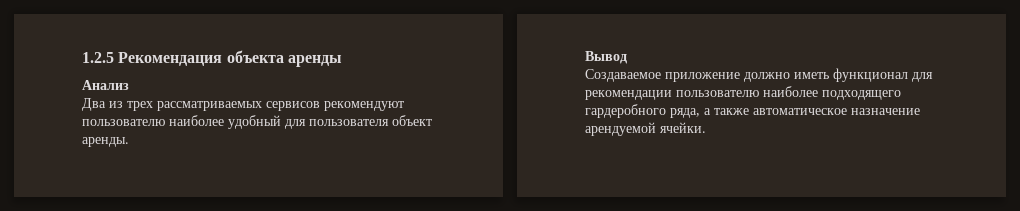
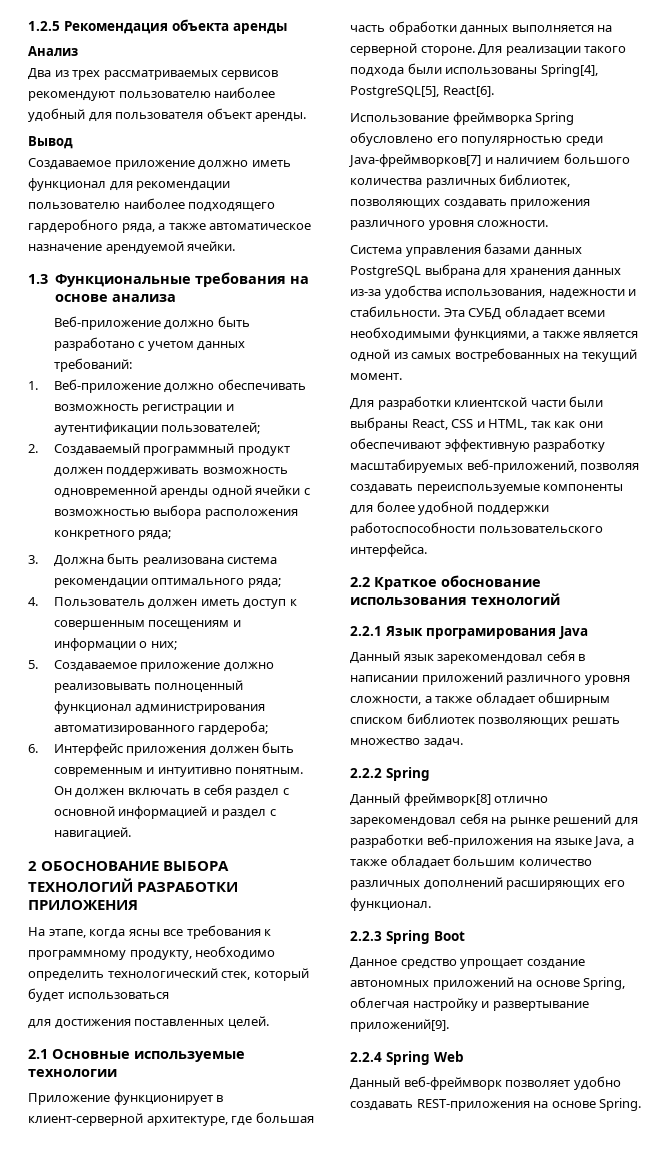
(706, 127) none -> [28,272,309,287] [54,294,176,302] [53,316,250,330] [53,337,246,351] [53,358,132,372] [28,379,306,393] [53,404,234,414] [53,422,261,435] [28,443,290,456] [53,467,288,477] [53,485,310,498] [53,505,298,519] [53,530,172,540] [28,553,278,567] [53,578,281,588] [28,597,297,609] [53,620,241,630] [53,638,177,651] [28,660,274,672] [53,680,244,693] [53,701,266,714] [53,721,269,735] [28,742,295,756] [53,767,304,777] [53,784,289,798] [53,806,276,819] [53,827,131,840] [28,861,230,871] [28,878,239,892] [28,900,138,910] [28,925,272,939] [28,946,276,960] [28,968,309,981] [28,988,169,1002] [28,1016,269,1029] [28,1049,245,1062] [28,1069,117,1077] [28,1092,224,1105] [28,1112,314,1126] [350,21,613,35] [350,43,627,56] [350,63,598,77] [350,86,494,98] [350,112,575,125] [350,132,603,146] [348,153,630,167] [350,174,571,188] [350,199,591,209] [350,220,549,230] [350,243,582,257] [350,264,622,278] [350,285,637,299] [350,306,606,320] [350,327,639,341] [350,348,637,362] [350,373,402,380] [350,396,604,410] [350,417,603,431] [350,438,606,452] [350,459,640,473] [350,484,624,494] [350,501,549,515] [350,522,603,536] [350,544,427,557] [350,575,541,590] [350,593,560,605] [350,626,588,639] [350,650,586,664] [350,672,630,685] [350,692,611,706] [350,713,620,727] [350,738,463,748] [350,767,430,781] [350,793,549,806] [350,813,638,827] [350,834,634,848] [350,855,592,869] [350,877,625,890] [350,898,431,911] [350,930,465,944] [350,957,585,969] [350,977,626,990] [350,997,589,1011] [350,1019,449,1032] [350,1051,464,1065] [350,1076,621,1090] [350,1098,642,1111] // 1.3 Функциональные требования на основе анализа // Веб-приложение должно быть разработано с учетом данных требований: // 1. Веб-приложение должно обеспечивать возможность регистрации и аутентификации пользователей; // 2. Создаваемый программный продукт должен поддерживать возможность одновременной аренды одной ячейки с возможностью выбора расположения конкретного ряда; // 3. Должна быть реализована система рекомендации оптимального ряда; // 4. Пользователь должен иметь доступ к совершенным посещениям и информации о них; // 5. Создаваемое приложение должно реализовывать полноценный функционал администрирования автоматизированного гардероба; // 6. Интерфейс приложения должен быть современным и интуитивно понятным. Он должен включать в себя раздел с основной информацией и раздел с навигацией. // 2 ОБОСНОВАНИЕ ВЫБОРА ТЕХНОЛОГИЙ РАЗРАБОТКИ ПРИЛОЖЕНИЯ // На этапе, когда ясны все требования к программному продукту, необходимо определить технологический стек, который будет использоваться // для достижения поставленных целей. // 2.1 Основные используемые технологии // Приложение функционирует в клиент-серверной архитектуре, где большая часть обработки данных выполняется на серверной стороне. Для реализации такого подхода были использованы Spring[4], PostgreSQL[5], React[6]. // Использование фреймворка Spring обусловлено его популярностью среди Java-фреймворков[7] и наличием большого количества различных библиотек, позволяющих создавать приложения различного уровня сложности. // Система управления базами данных PostgreSQL выбрана для хранения данных из-за удобства использования, надежности и стабильности. Эта СУБД обладает всеми необходимыми функциями, а также является одной из самых востребованных на текущий момент. // Для разработки клиентской части были выбраны React, CSS и HTML, так как они обеспечивают эффективную разработку масштабируемых веб-приложений, позволяя создавать переиспользуемые компоненты для более удобной поддержки работоспособности пользовательского интерфейса. // 2.2 Краткое обоснование использования технологий // 2.2.1 Язык програмирования Java // Данный язык зарекомендовал себя в написании приложений различного уровня сложности, а также обладает обширным списком библиотек позволяющих решать множество задач. // 2.2.2 Spring // Данный фреймворк[8] отлично зарекомендовал себя на рынке решений для разработки веб-приложения на языке Java, а также обладает большим количество различных дополнений расширяющих его функционал. // 2.2.3 Spring Boot // Данное средство упрощает создание автономных приложений на основе Spring, облегчая настройку и развертывание приложений[9]. // 2.2.4 Spring Web // Данный веб-фреймворк позволяет удобно создавать REST-приложения на основе Spring.

